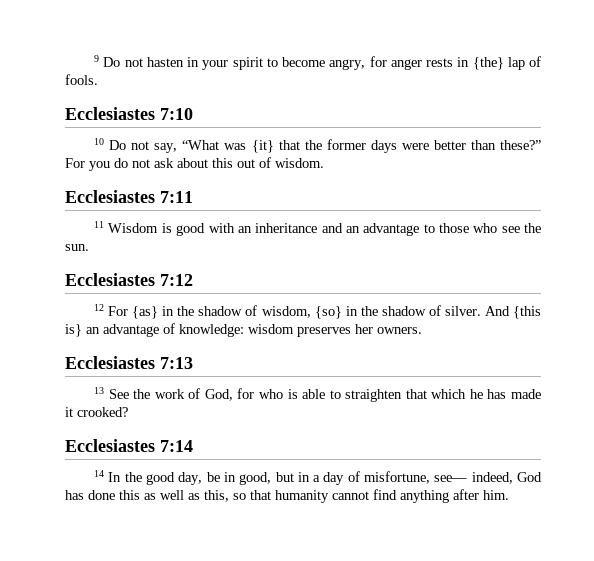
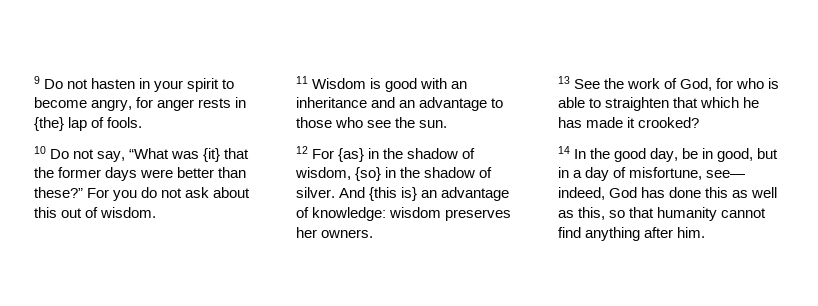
[65,107,193,120] // Ecclesiastes 7:10 -> (143, 122) none
[65,190,193,203] // Ecclesiastes 7:11 -> (157, 212) none
[65,273,193,286] // Ecclesiastes 7:12 -> (448, 124) none
[65,356,193,369] // Ecclesiastes 7:13 -> (374, 233) none
[65,439,193,452] // Ecclesiastes 7:14 -> (700, 122) none

